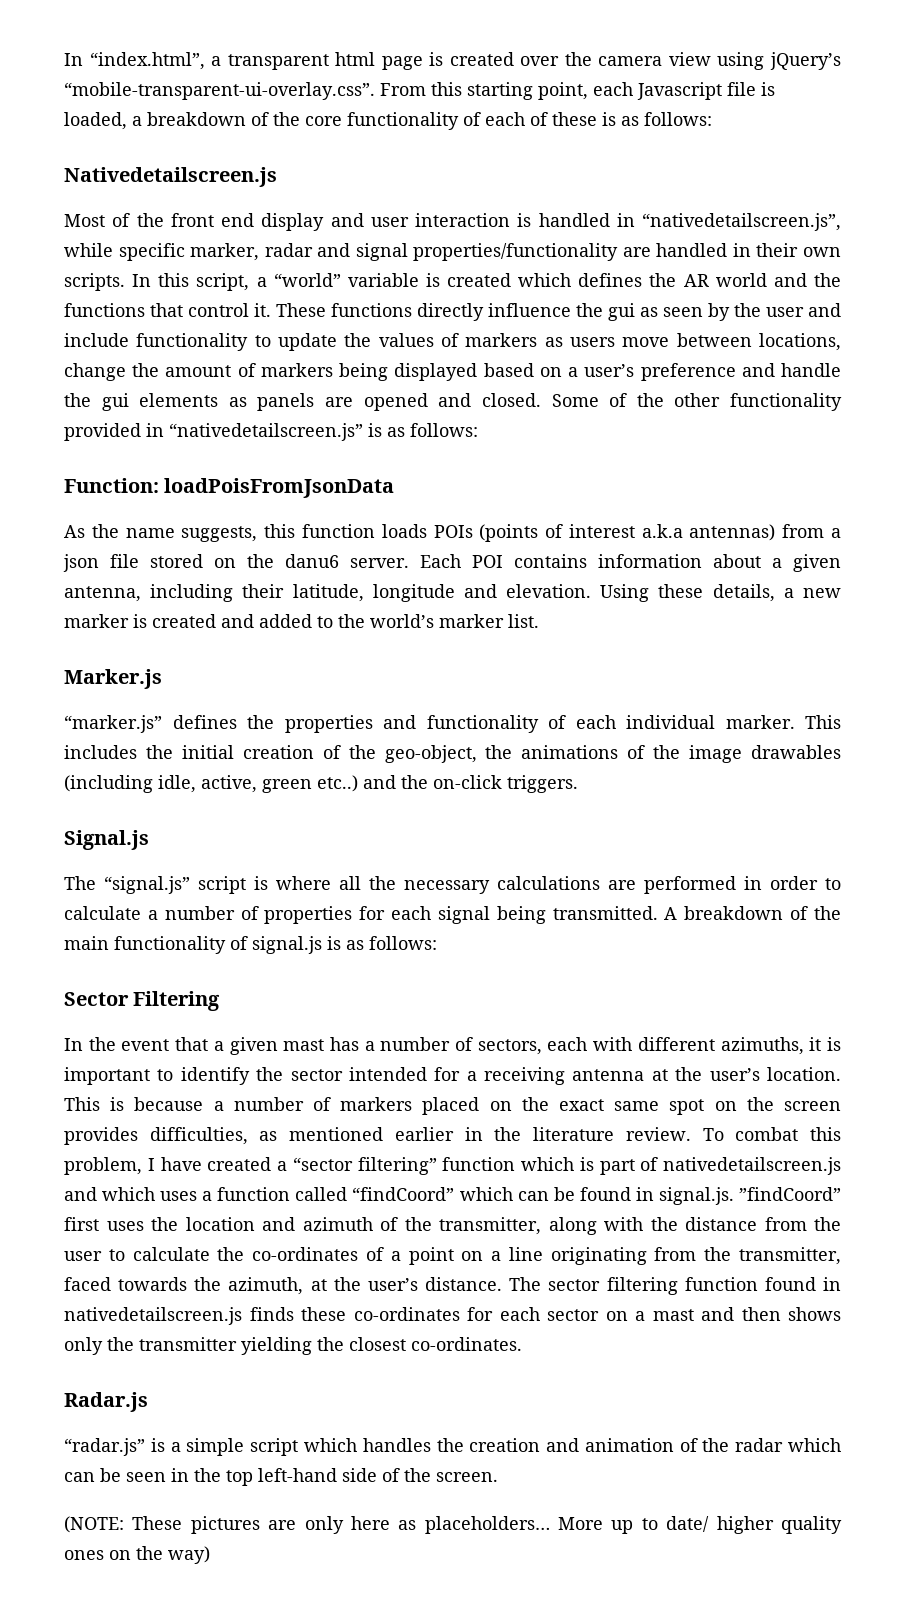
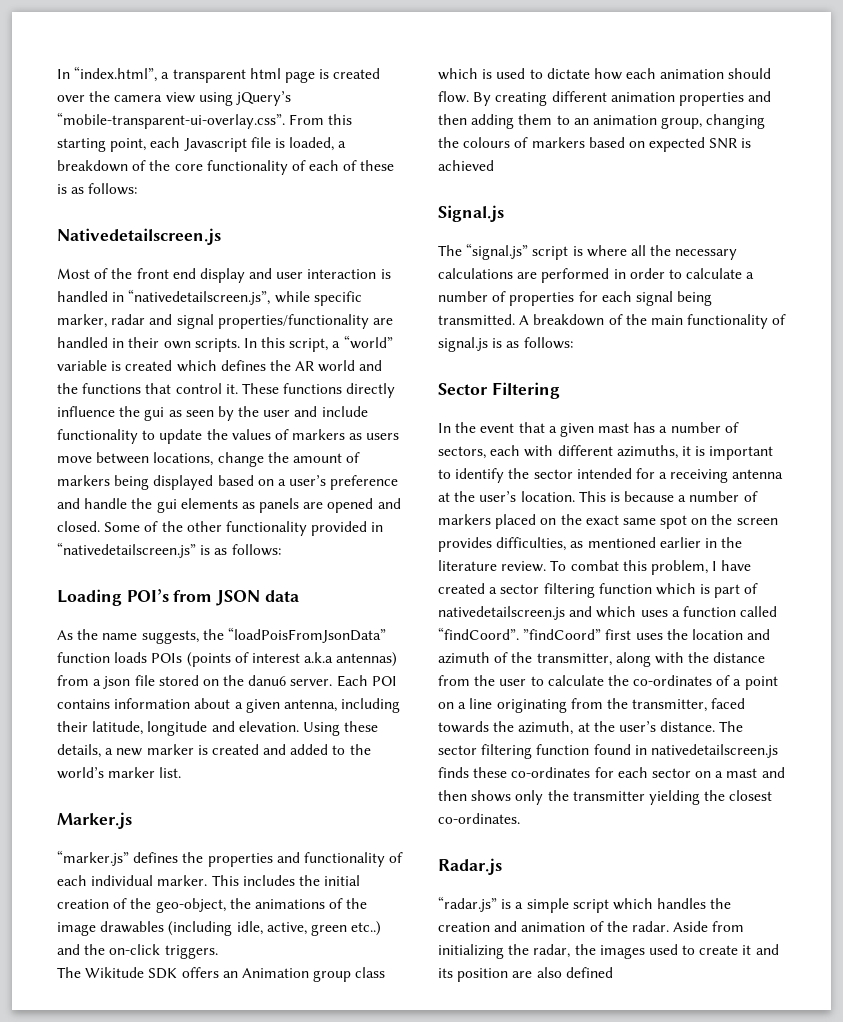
[64,478,395,498] Function: loadPoisFromJsonData -> [57,589,299,606] Loading POI’s from JSON data
[264,524,296,538] this -> [202,627,386,643] the “loadPoisFromJsonData”
(578, 784) none -> [57,967,386,982] [438,68,772,80] [438,91,772,106] [438,114,766,129] [438,137,752,152] [438,160,494,171] // The Wikitude SDK offers an Animation group class which is used to dictate how each animation should flow. By creating different animation properties and then adding them to an animation group, changing the colours of markers based on expected SNR is achieved
[292,1157,437,1175] “sector filtering” -> [500,583,595,598] sector filtering
[352,1187,734,1205] “findCoord” which can be found in signal.js. -> [438,627,519,640] “findCoord”.
[735,1438,842,1452] [64,1468,498,1486] [64,1516,842,1534] [64,1546,210,1564] radar which can be seen in the top left-hand side of the screen. // (NOTE: These pictures are only here as placeholders… More up to date/ higher quality ones on the way) -> [631,921,745,932] [438,944,779,959] [438,967,613,982] radar. Aside from initializing the radar, the images used to create it and its position are also defined

